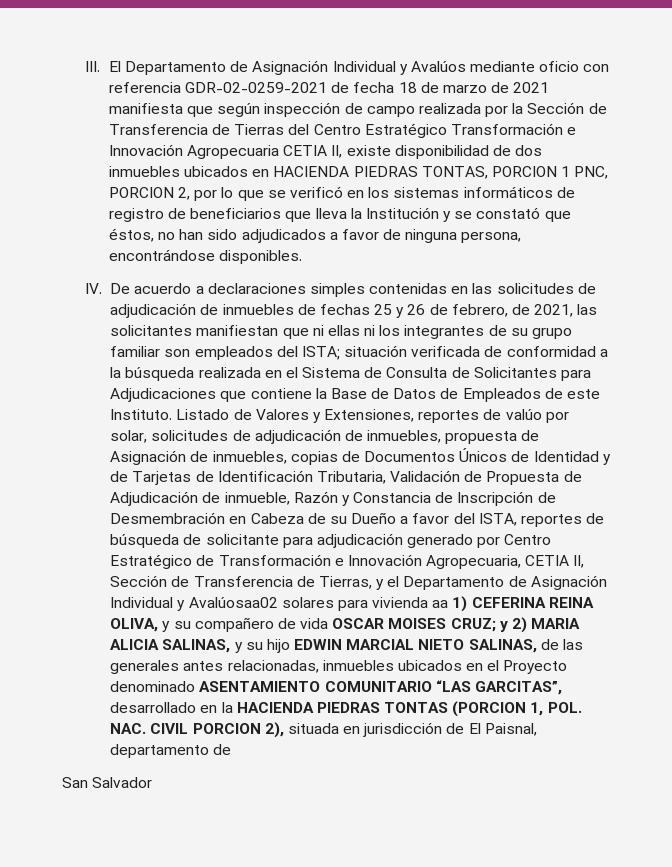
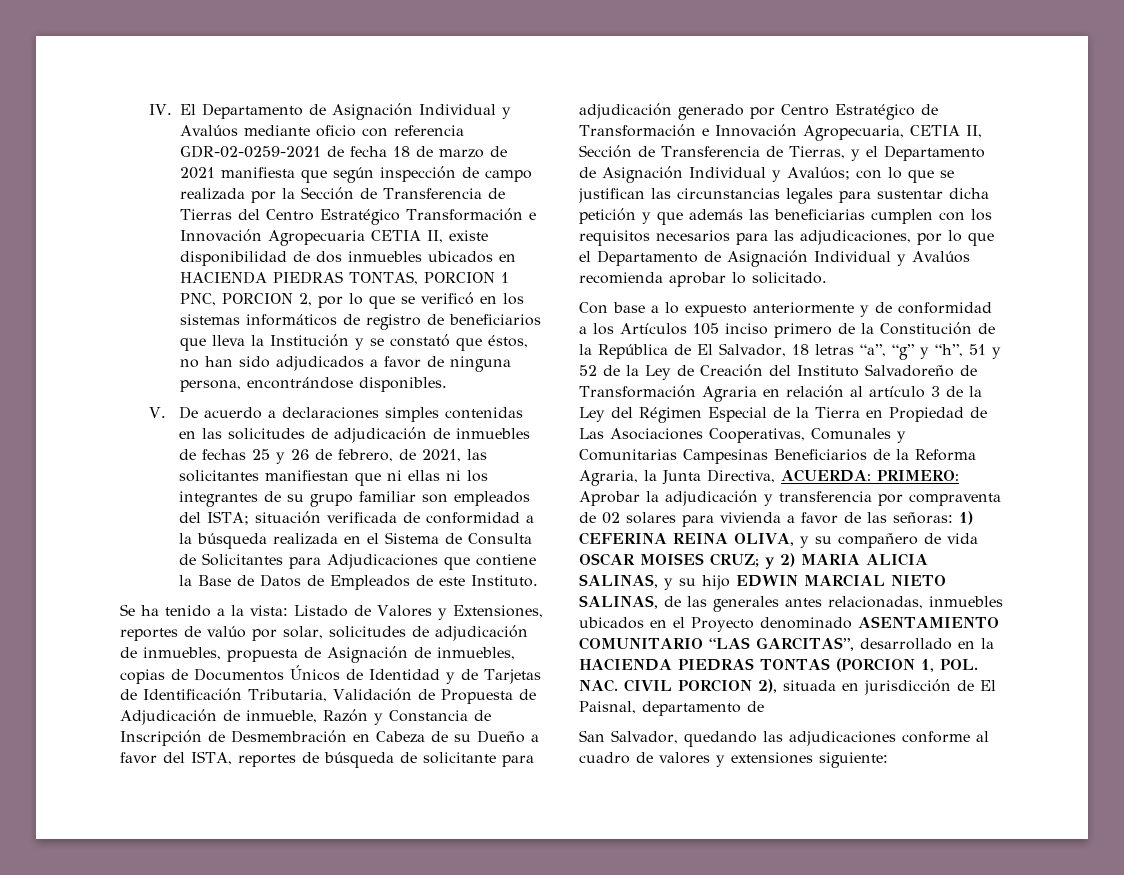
[85,61,101,72] III. -> [149,104,173,115] IV.
[85,283,103,294] IV. -> [149,407,167,418] V.
(173, 414) none -> [120,604,288,617] // Se ha tenido a la vista:
[188,597,449,611] Avalúosaa02 solares para vivienda aa -> [787,167,954,183] [578,188,989,204] [579,208,992,225] [579,230,994,246] [579,250,970,267] [579,272,827,287] [579,302,992,317] [579,322,995,338] [579,343,1001,360] [579,364,977,380] [579,385,982,402] [579,407,987,423] [579,428,906,443] [579,449,976,464] [579,469,959,486] [579,490,1001,506] [579,512,953,527] Avalúos; con lo que se justifican las circunstancias legales para sustentar dicha petición y que además las beneficiarias cumplen con los requisitos necesarios para las adjudicaciones, por lo que el Departamento de Asignación Individual y Avalúos recomienda aprobar lo solicitado. // Con base a lo expuesto anteriormente y de conformidad a los Artículos 105 inciso primero de la Constitución de la República de El Salvador, 18 letras “a”, “g” y “h”, 51 y 52 de la Ley de Creación del Instituto Salvadoreño de Transformación Agraria en relación al artículo 3 de la Ley del Régimen Especial de la Tierra en Propiedad de Las Asociaciones Cooperativas, Comunales y Comunitarias Campesinas Beneficiarios de la Reforma Agraria, la Junta Directiva, ACUERDA: PRIMERO: Aprobar la adjudicación y transferencia por compraventa de 02 solares para vivienda a favor de las señoras:
[92,777,153,788] Salvador -> [611,730,989,747] [579,752,888,768] Salvador, quedando las adjudicaciones conforme al cuadro de valores y extensiones siguiente:

